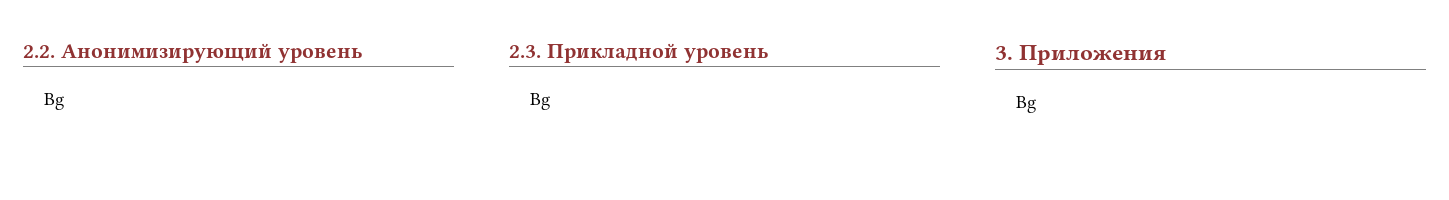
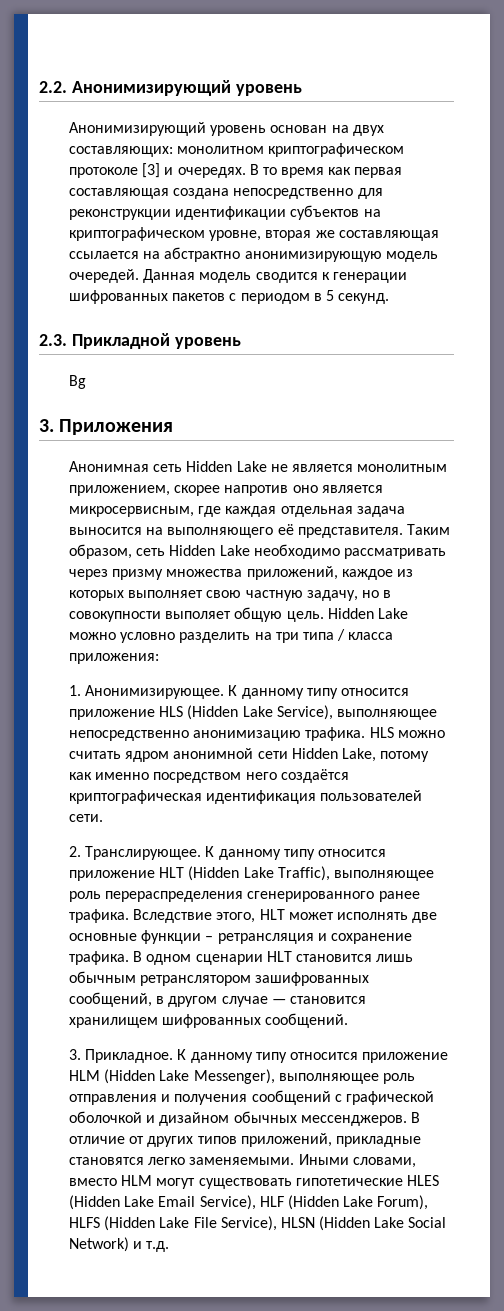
[43,93,64,110] Вg -> [68,122,384,136] [68,143,405,157] [68,163,403,178] [68,188,383,199] [68,205,381,220] [68,227,439,241] [68,247,438,262] [68,269,407,283] [68,290,390,304] Анонимизирующий уровень основан на двух составляющих: монолитном криптографическом протоколе [3] и очередях. В то время как первая составляющая создана непосредственно для реконструкции идентификации субъектов на криптографическом уровне, вторая же составляющая ссылается на абстрактно анонимизирующую модель очередей. Данная модель сводится к генерации шифрованных пакетов с периодом в 5 секунд.
[1015,96,1036,113] Вg -> [68,461,448,472] [68,485,383,496] [68,506,405,517] [68,524,450,538] [68,544,446,559] [68,566,413,580] [68,590,392,601] [68,607,408,622] [68,629,394,643] [68,653,159,664] [68,685,409,699] [68,705,437,720] [68,727,445,741] [68,748,430,762] [68,769,349,783] [68,790,423,804] [68,814,103,822] [68,846,386,860] [68,866,434,881] [68,891,420,902] [68,909,438,923] [68,930,412,944] [68,951,414,965] [68,971,370,986] [68,992,366,1007] [68,1013,349,1028] [68,1049,449,1063] [68,1069,415,1084] [68,1090,434,1105] [68,1111,420,1126] [68,1133,421,1147] [68,1154,416,1168] [68,1175,439,1189] [68,1195,429,1210] [68,1216,447,1231] [68,1237,170,1252] Анонимная сеть Hidden Lake не является монолитным приложением, скорее напротив оно является микросервисным, где каждая отдельная задача выносится на выполняющего её представителя. Таким образом, сеть Hidden Lake необходимо рассматривать через призму множества приложений, каждое из которых выполняет свою частную задачу, но в совокупности выполяет общую цель. Hidden Lake можно условно разделить на три типа / класса приложения: // 1. Анонимизирующее. К данному типу относится приложение HLS (Hidden Lake Service), выполняющее непосредственно анонимизацию трафика. HLS можно считать ядром анонимной сети Hidden Lake, потому как именно посредством него создаётся криптографическая идентификация пользователей сети. // 2. Транслирующее. К данному типу относится приложение HLT (Hidden Lake Traffic), выполняющее роль перераспределения сгенерированного ранее трафика. Вследствие этого, HLT может исполнять две основные функции – ретрансляция и сохранение трафика. В одном сценарии HLT становится лишь обычным ретранслятором зашифрованных сообщений, в другом случае — становится хранилищем шифрованных сообщений. // 3. Прикладное. К данному типу относится приложение HLM (Hidden Lake Messenger), выполняющее роль отправления и получения сообщений с графической оболочкой и дизайном обычных мессенджеров. В отличие от других типов приложений, прикладные становятся легко заменяемыми. Иными словами, вместо HLM могут существовать гипотетические HLES (Hidden Lake Email Service), HLF (Hidden Lake Forum), HLFS (Hidden Lake File Service), HLSN (Hidden Lake Social Network) и т.д.

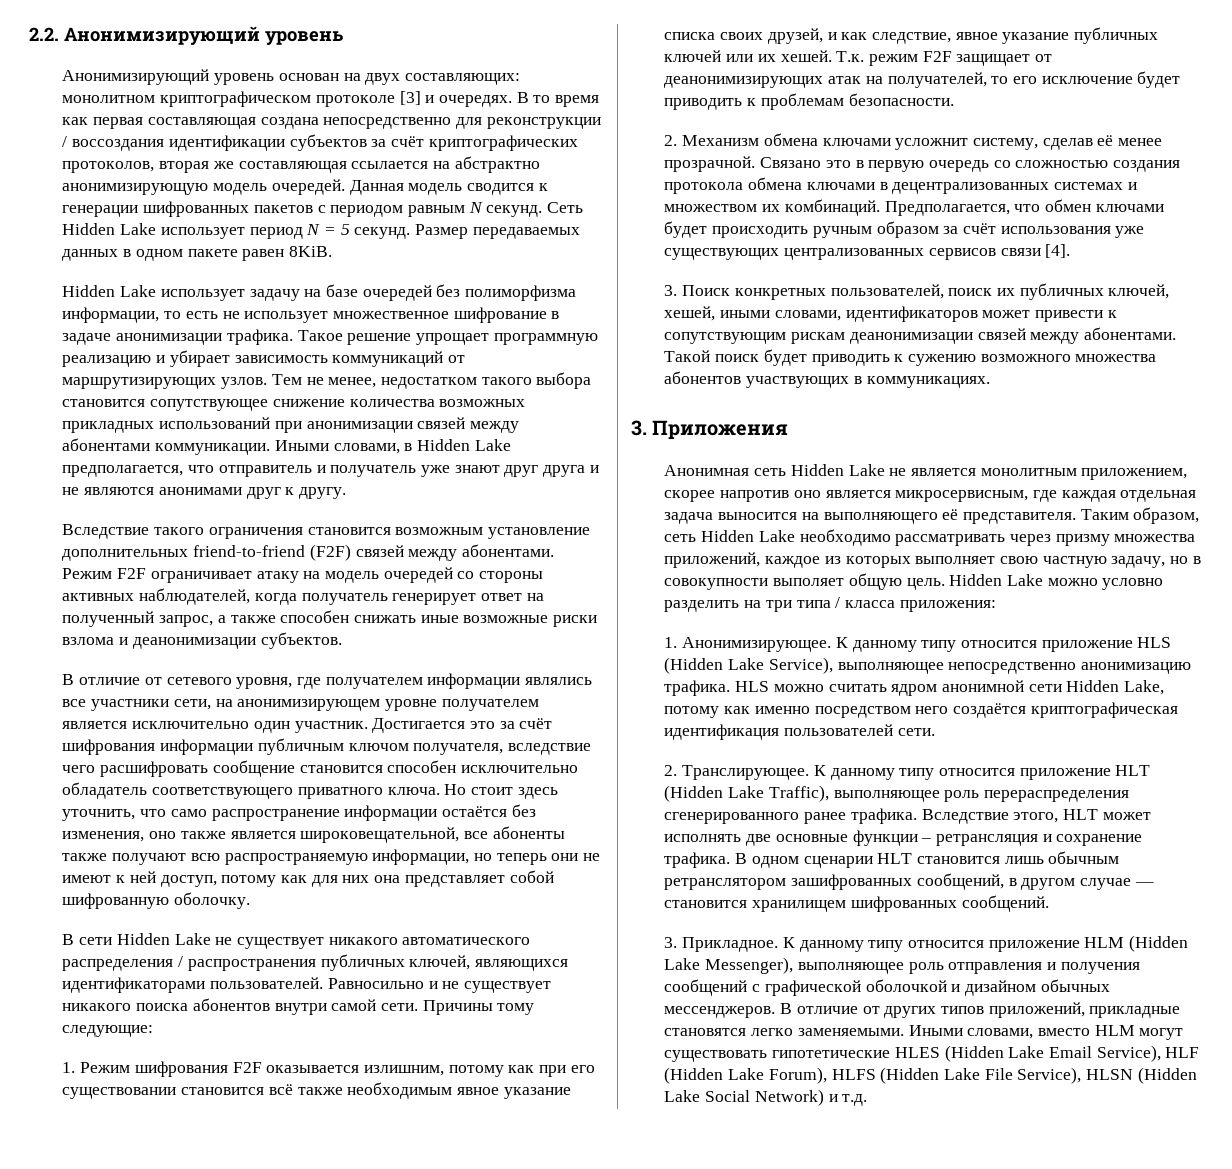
[175,205,381,220] [68,227,262,241] идентификации субъектов на криптографическом уровне, -> [62,134,578,151] [62,161,155,173] / воссоздания идентификации субъектов за счёт криптографических протоколов,
[313,290,390,304] [39,333,241,349] [68,375,86,389] в 5 секунд. // 2.3. Прикладной уровень // Вg -> [407,202,584,217] [62,223,580,239] [62,246,332,261] [62,284,577,301] [62,307,560,323] [62,329,598,345] [62,350,465,367] [62,372,592,389] [62,399,526,411] [62,417,519,433] [62,438,511,455] [62,465,599,477] [62,487,346,499] [62,524,590,539] [62,544,554,561] [62,567,544,583] [62,588,544,605] [62,610,598,627] [62,632,342,649] [62,673,593,689] [62,699,539,711] [62,718,553,733] [62,738,591,755] [62,760,578,777] [62,782,558,799] [62,804,536,821] [62,826,565,843] [62,849,601,865] [62,870,554,887] [62,892,251,909] [62,933,531,949] [62,954,568,971] [62,977,551,993] [62,998,535,1015] [62,1025,154,1037] [62,1061,595,1077] [62,1082,571,1099] [664,27,1159,44] [664,50,1053,66] [664,71,1181,88] [664,93,954,110] [664,133,1163,150] [664,156,1181,172] [664,177,1137,194] [664,199,1164,216] [664,221,1145,238] [664,244,1071,260] [664,283,1170,300] [664,306,1117,322] [664,327,1176,344] [664,349,1157,366] [664,371,990,388] равным N секунд. Сеть Hidden Lake использует период N = 5 секунд. Размер передаваемых данных в одном пакете равен 8KiB. // Hidden Lake использует задачу на базе очередей без полиморфизма информации, то есть не использует множественное шифрование в задаче анонимизации трафика. Такое решение упрощает программную реализацию и убирает зависимость коммуникаций от маршрутизирующих узлов. Тем не менее, недостатком такого выбора становится сопутствующее снижение количества возможных прикладных использований при анонимизации связей между абонентами коммуникации. Иными словами, в Hidden Lake предполагается, что отправитель и получатель уже знают друг друга и не являются анонимами друг к другу. // Вследствие такого ограничения становится возможным установление дополнительных friend-to-friend (F2F) связей между абонентами. Режим F2F ограничивает атаку на модель очередей со стороны активных наблюдателей, когда получатель генерирует ответ на полученный запрос, а также способен снижать иные возможные риски взлома и деанонимизации субъектов. // В отличие от сетевого уровня, где получателем информации являлись все участники сети, на анонимизирующем уровне получателем является исключительно один участник. Достигается это за счёт шифрования информации публичным ключом получателя, вследствие чего расшифровать сообщение становится способен исключительно обладатель соответствующего приватного ключа. Но стоит здесь уточнить, что само распространение информации остаётся без изменения, оно также является широковещательной, все абоненты также получают всю распространяемую информации, но теперь они не имеют к ней доступ, потому как для них она представляет собой шифрованную оболочку. // В сети Hidden Lake не существует никакого автоматического распределения / распространения публичных ключей, являющихся идентификаторами пользователей. Равносильно и не существует никакого поиска абонентов внутри самой сети. Причины тому следующие: // 1. Режим шифрования F2F оказывается излишним, потому как при его существовании становится всё также необходимым явное указание списка своих друзей, и как следствие, явное указание публичных ключей или их хешей. Т.к. режим F2F защищает от деанонимизирующих атак на получателей, то его исключение будет приводить к проблемам безопасности. // 2. Механизм обмена ключами усложнит систему, сделав её менее прозрачной. Связано это в первую очередь со сложностью создания протокола обмена ключами в децентрализованных системах и множеством их комбинаций. Предполагается, что обмен ключами будет происходить ручным образом за счёт использования уже существующих централизованных сервисов связи [4]. // 3. Поиск конкретных пользователей, поиск их публичных ключей, хешей, иными словами, идентификаторов может привести к сопутствующим рискам деанонимизации связей между абонентами. Такой поиск будет приводить к сужению возможного множества абонентов участвующих в коммуникациях.

